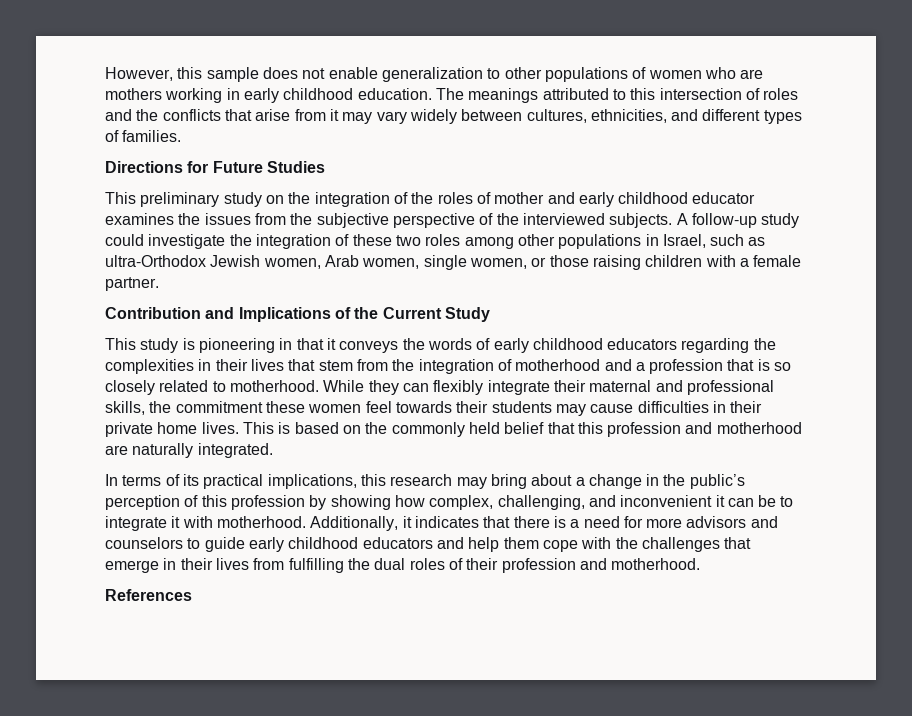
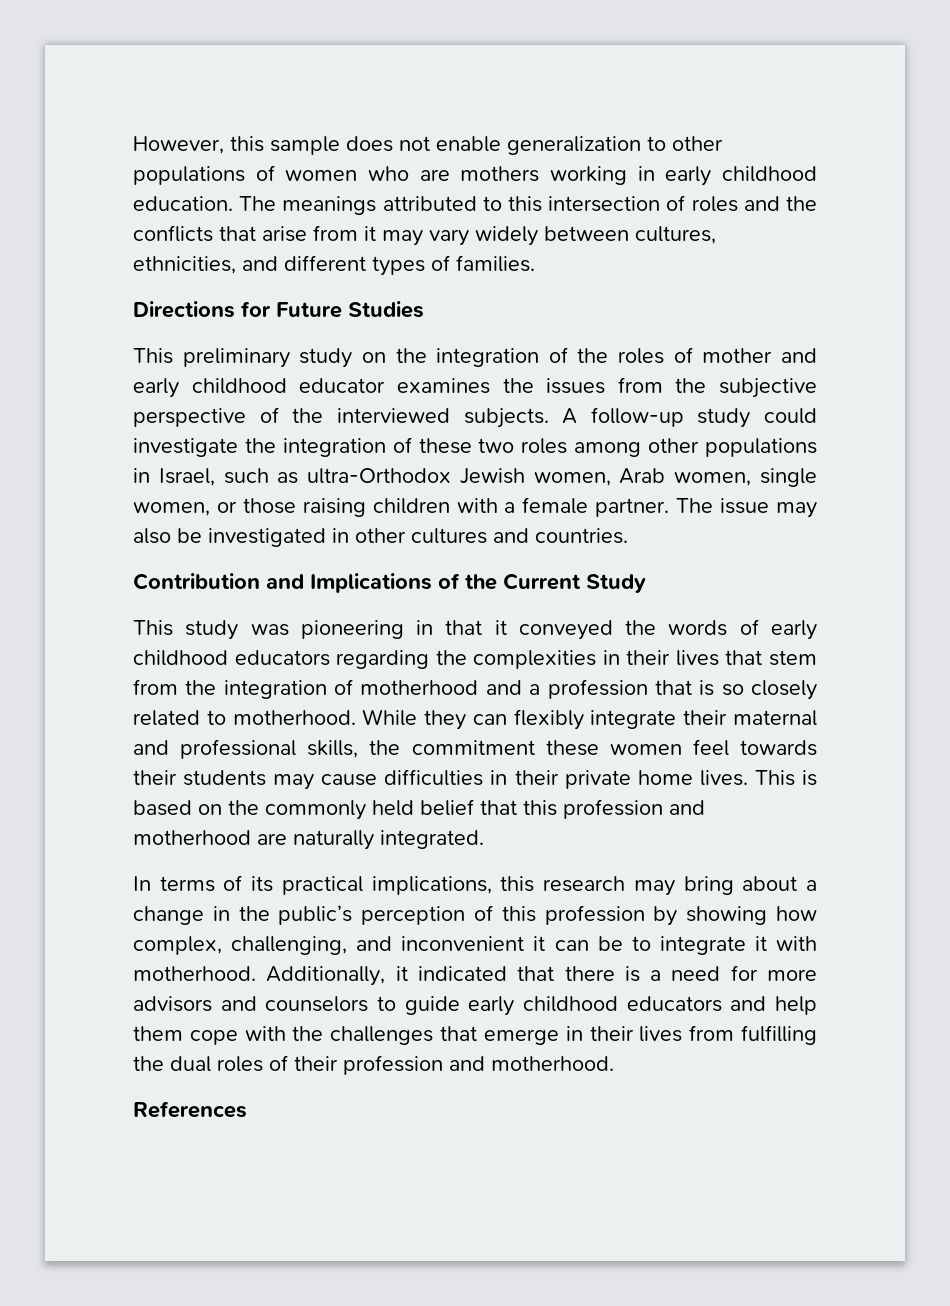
(159, 284) none -> [676,498,817,518] [133,528,628,547] The issue may also be investigated in other cultures and countries.
[182,338,195,350] is -> [250,624,289,636] was
[339,341,399,353] conveys -> [518,620,613,640] conveyed
[414,516,479,528] indicates -> [417,966,507,981] indicated

